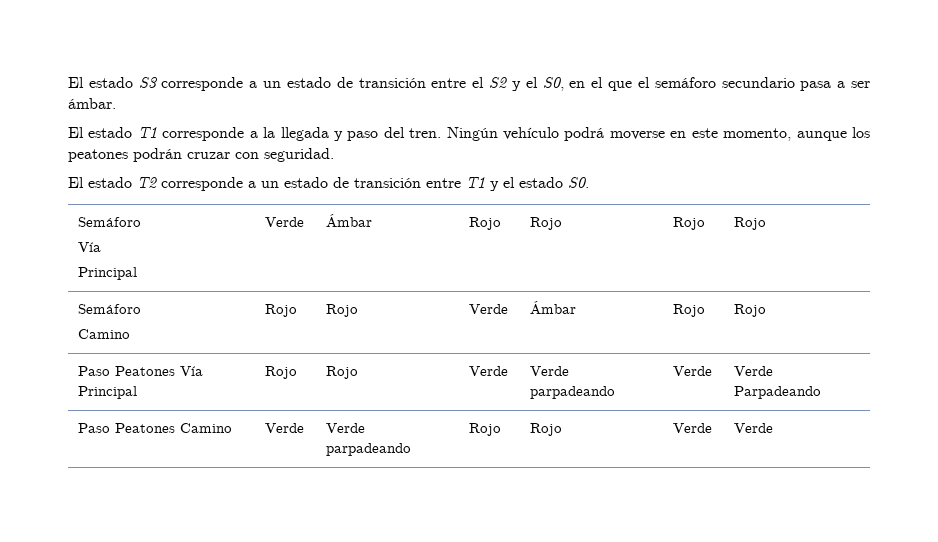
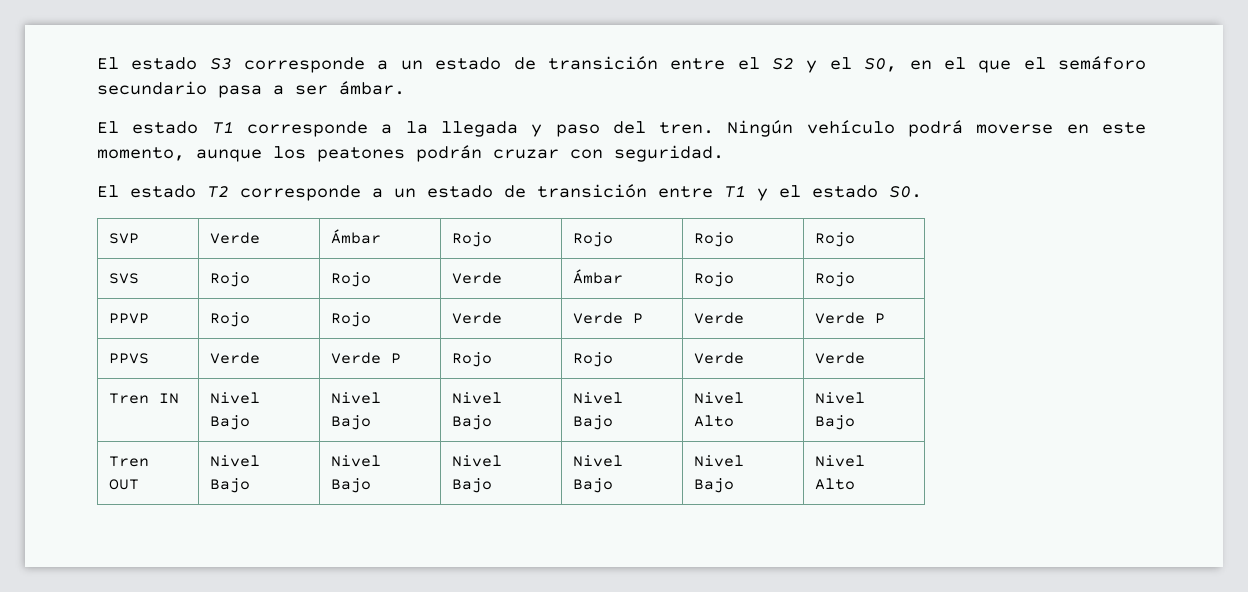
[78,217,142,227] [78,242,102,252] [78,267,138,280] Semáforo // Vía // Principal -> [109,233,140,244] SVP
[78,304,142,314] [78,329,131,339] Semáforo // Camino -> [109,273,140,284] SVS
[78,366,204,376] [78,386,138,399] [265,366,298,379] [326,366,359,379] [469,366,509,376] [530,366,570,376] [530,386,616,399] [673,366,713,376] [734,366,774,376] [734,386,822,399] [78,423,233,433] [265,423,305,433] [326,423,366,433] [326,443,412,456] [469,423,502,436] [530,423,563,436] [673,423,713,433] [734,423,774,433] Paso Peatones Vía Principal | Rojo | Rojo | Verde | Verde parpadeando | Verde | Verde Parpadeando // Paso Peatones Camino | Verde | Verde parpadeando | Rojo | Rojo | Verde | Verde -> [109,313,150,324] [210,312,251,327] [331,312,372,327] [452,312,503,324] [573,312,644,324] [694,312,745,324] [815,312,886,324] [109,353,150,364] [210,352,261,364] [331,352,402,364] [452,352,493,367] [573,352,614,367] [694,352,745,364] [815,352,866,364] [109,393,180,404] [210,392,261,404] [210,415,251,430] [331,392,382,404] [331,415,372,430] [452,392,503,404] [452,415,493,430] [573,392,624,404] [573,415,614,430] [694,392,745,404] [694,415,735,427] [815,392,866,404] [815,415,856,430] [109,456,150,467] [109,479,140,490] [210,455,261,467] [210,478,251,493] [331,455,382,467] [331,478,372,493] [452,455,503,467] [452,478,493,493] [573,455,624,467] [573,478,614,493] [694,455,745,467] [694,478,735,493] [815,455,866,467] [815,478,856,490] PPVP | Rojo | Rojo | Verde | Verde P | Verde | Verde P // PPVS | Verde | Verde P | Rojo | Rojo | Verde | Verde // Tren IN | Nivel Bajo | Nivel Bajo | Nivel Bajo | Nivel Bajo | Nivel Alto | Nivel Bajo // Tren OUT | Nivel Bajo | Nivel Bajo | Nivel Bajo | Nivel Bajo | Nivel Bajo | Nivel Alto

